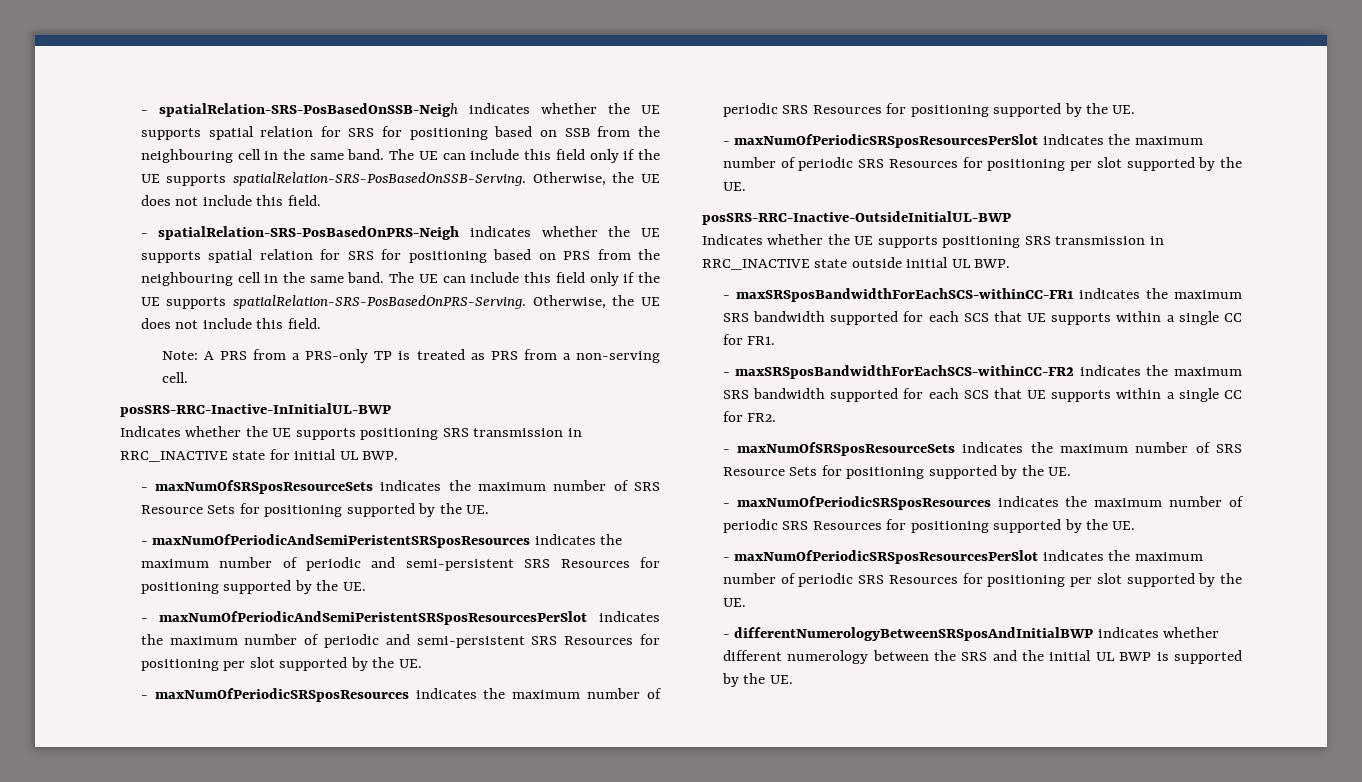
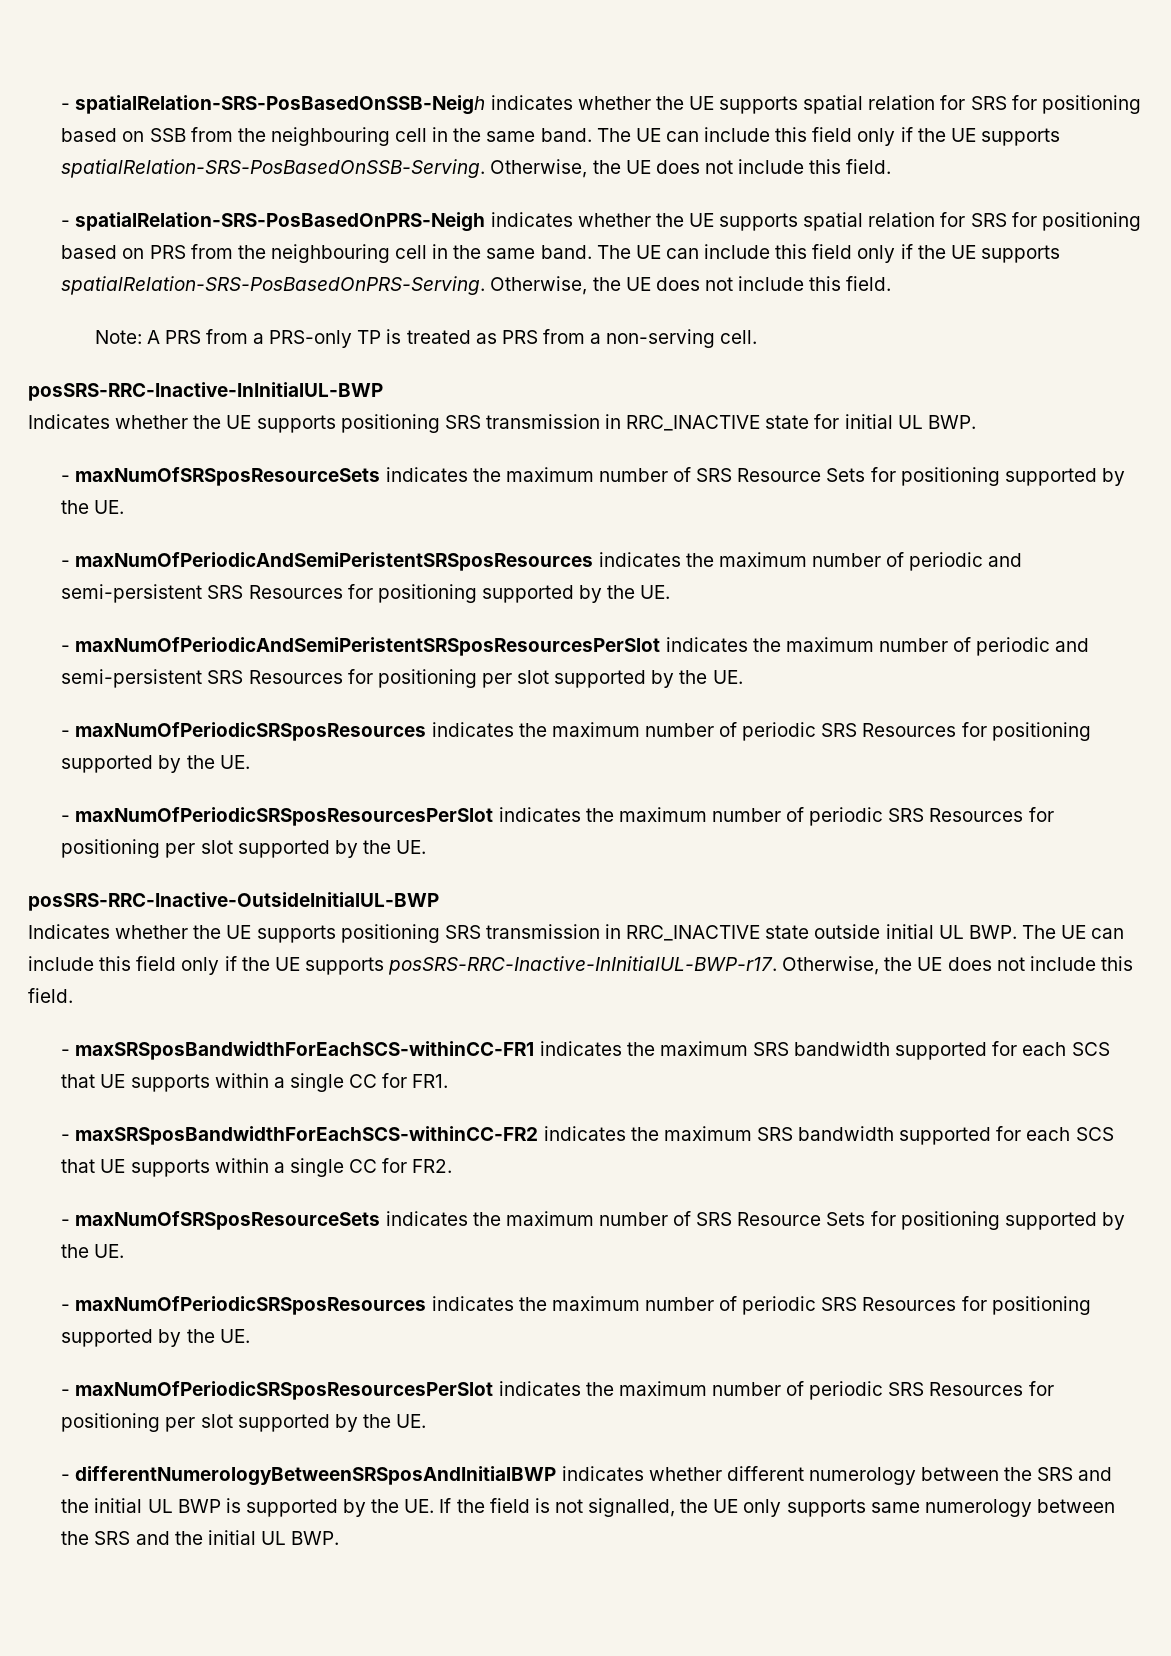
(1011, 263) none -> [1021,925,1125,939] [28,956,1133,975] [28,988,73,1003] The UE can include this field only if the UE supports posSRS-RRC-Inactive-InInitialUL-BWP-r17. Otherwise, the UE does not include this field.
(793, 679) none -> [439,1498,1115,1517] [61,1530,340,1545] If the field is not signalled, the UE only supports same numerology between the SRS and the initial UL BWP.

